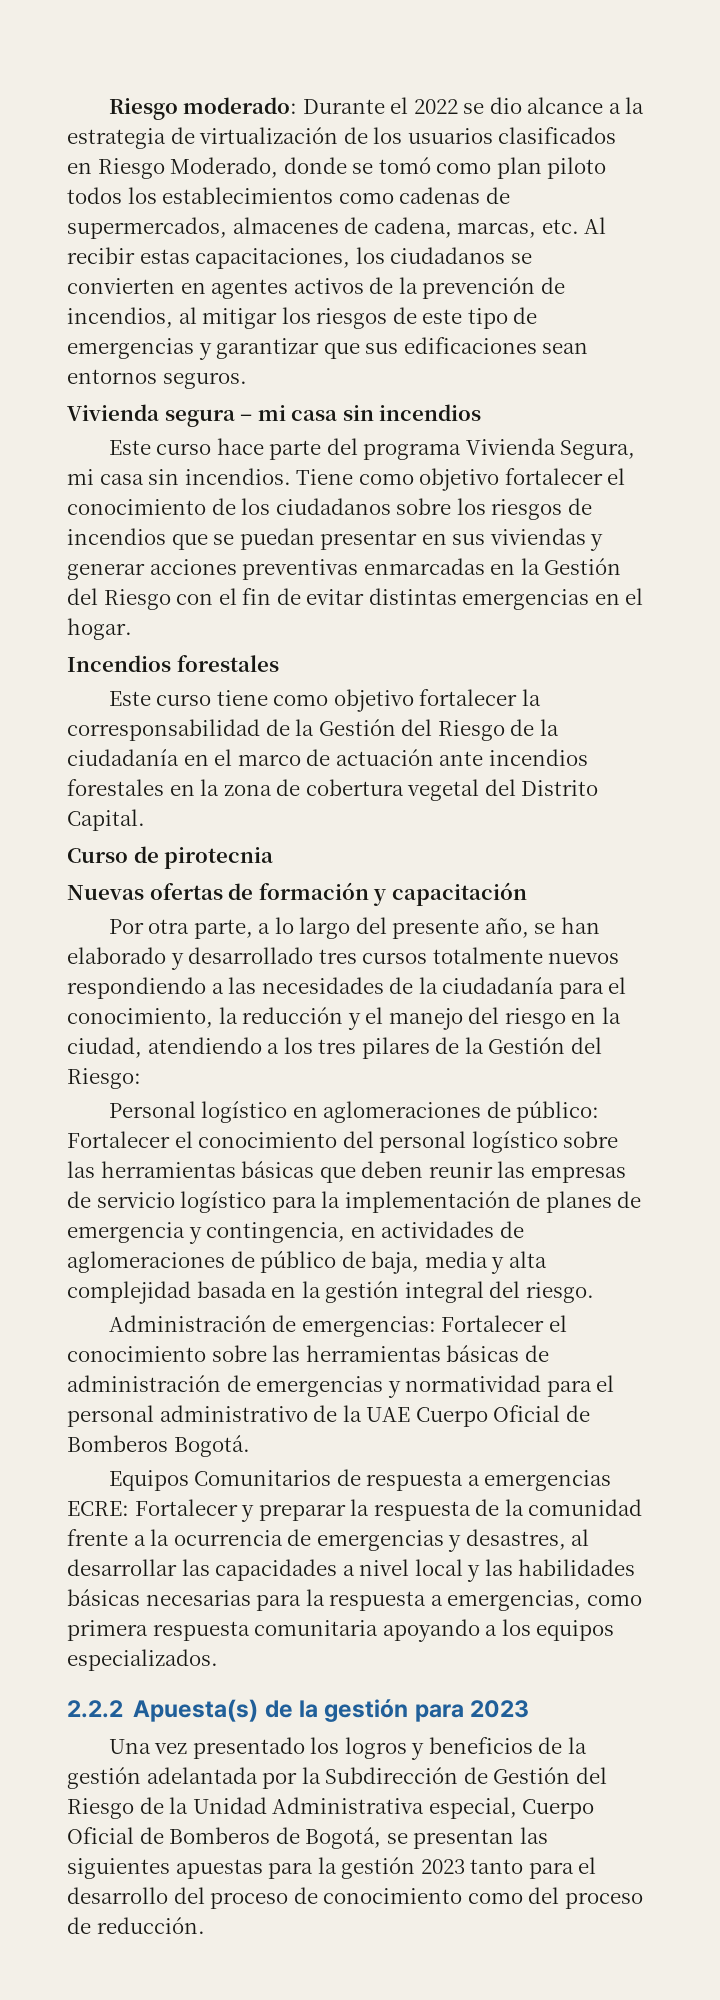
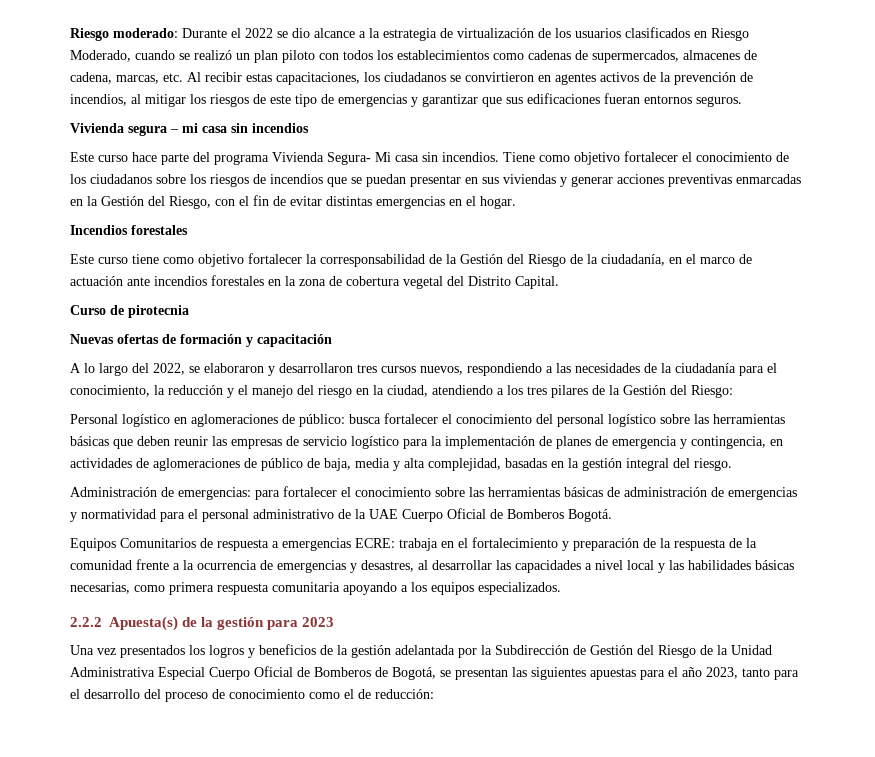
[283,157,492,174] donde se tomó como -> [135,50,250,60] cuando se realizó un
(607, 168) none -> [319,53,339,60] con
[67,278,175,294] convierten -> [465,72,534,82] convirtieron
[542,342,589,354] sean -> [604,93,640,104] fueran
[560,440,636,460] [67,469,94,485] Segura, mi -> [327,152,391,165] Segura- Mi
[103,589,171,610] Riesgo -> [169,196,211,209] Riesgo,
[67,749,179,766] ciudadanía -> [601,254,665,266] ciudadanía,
[108,917,600,939] [67,947,620,970] Por otra parte, a lo largo del presente año, se han elaborado y desarrollado tres cursos totalmente nuevos -> [70,363,463,376] A lo largo del 2022, se elaboraron y desarrollaron tres cursos nuevos,
[67,1131,170,1148] Fortalecer -> [349,413,438,424] busca fortalecer
[67,1281,267,1304] complejidad basada -> [428,458,547,471] complejidad, basadas
[441,1315,545,1332] Fortalecer -> [255,486,337,500] para fortalecer
[134,1499,346,1522] Fortalecer y preparar -> [399,537,656,551] trabaja en el fortalecimiento y preparación de
[145,1589,582,1611] necesarias para la respuesta a emergencias, -> [70,582,130,594] necesarias,
[192,1737,305,1759] presentado -> [120,645,185,658] presentados
[428,1797,517,1819] especial, -> [158,667,205,680] Especial
[317,1857,465,1879] la gestión 2023 -> [668,667,738,679] el año 2023,
[528,1887,643,1909] [67,1917,205,1934] del proceso de reducción. -> [344,689,434,699] el de reducción:

